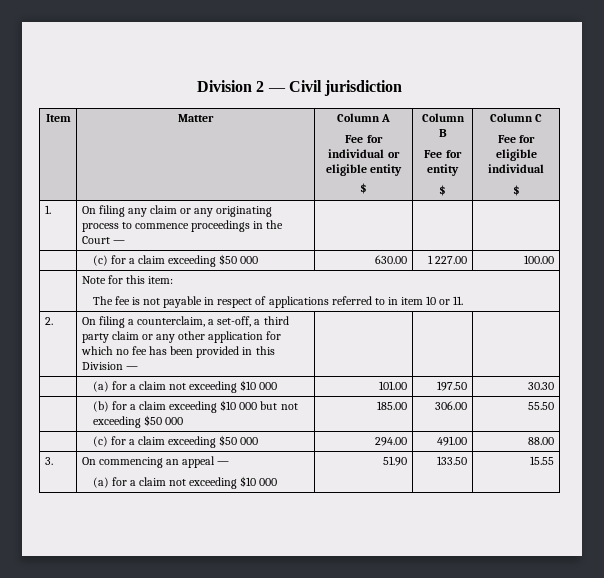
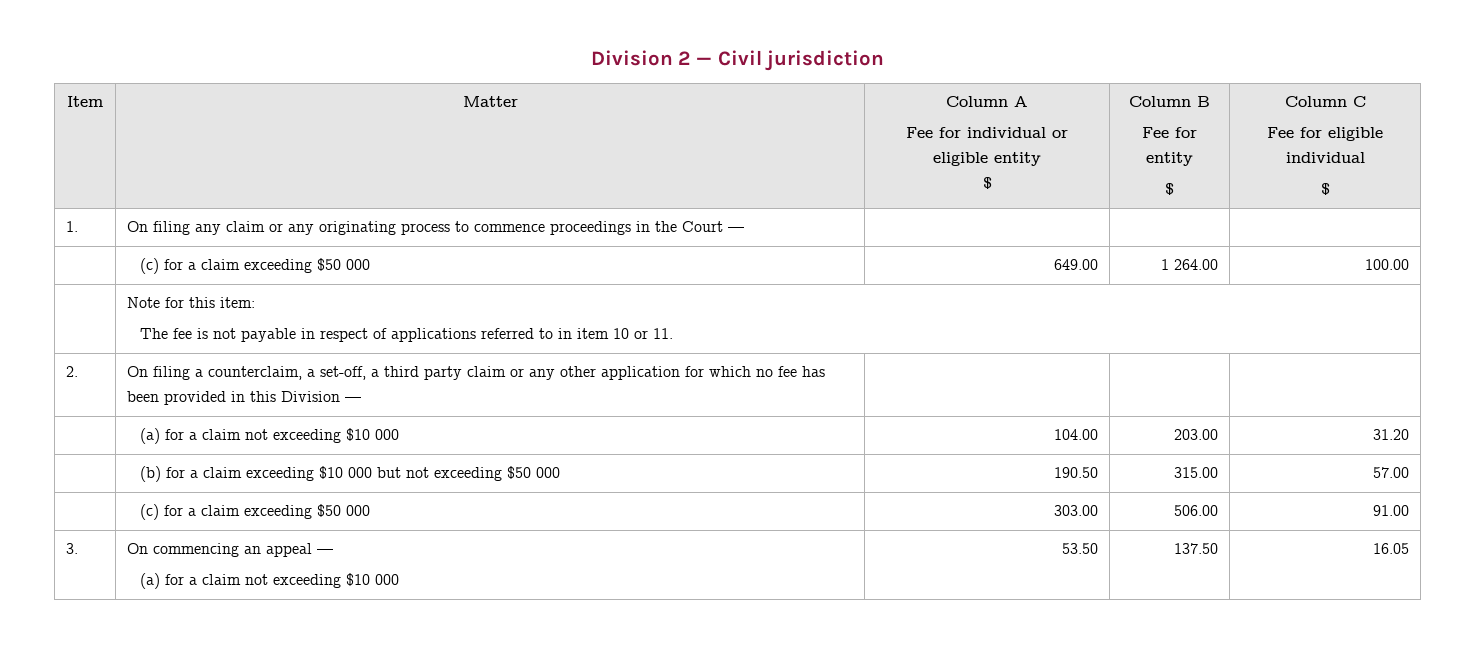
[375,255,408,264] [428,255,468,264] 630.00 | 1 227.00 -> [1053,259,1098,270] [1160,259,1218,270] 649.00 | 1 264.00
[379,381,408,390] [437,381,468,391] [528,382,555,390] 101.00 | 197.50 | 30.30 -> [1053,429,1098,440] [1173,429,1218,440] [1372,429,1409,440] 104.00 | 203.00 | 31.20
[377,401,408,410] [435,401,468,410] [528,402,555,410] [92,435,259,448] [375,437,408,446] [437,436,468,446] [528,437,555,445] 185.00 | 306.00 | 55.50 // | (c) for a claim exceeding $50 000 | 294.00 | 491.00 | 88.00 -> [1053,467,1098,478] [1173,467,1218,478] [1372,467,1409,478] [140,504,371,520] [1053,505,1098,516] [1173,505,1218,516] [1372,505,1409,516] 190.50 | 315.00 | 57.00 // | (c) for a claim exceeding $50 000 | 303.00 | 506.00 | 91.00
[383,456,408,466] [437,456,468,465] [530,456,555,465] 51.90 | 133.50 | 15.55 -> [1061,543,1098,554] [1173,543,1218,554] [1372,543,1409,554] 53.50 | 137.50 | 16.05

